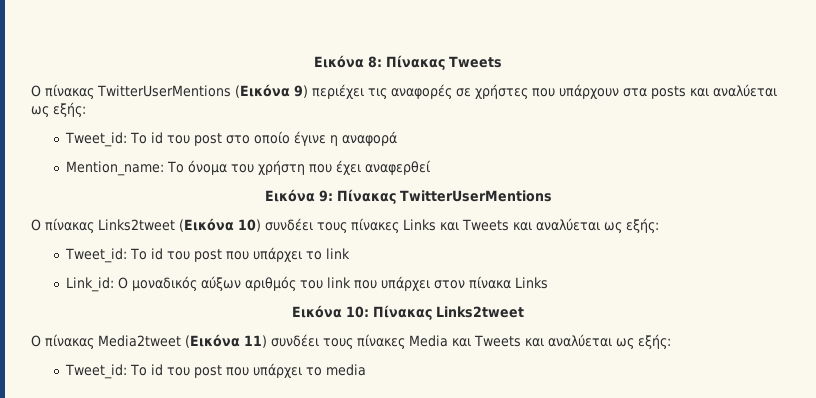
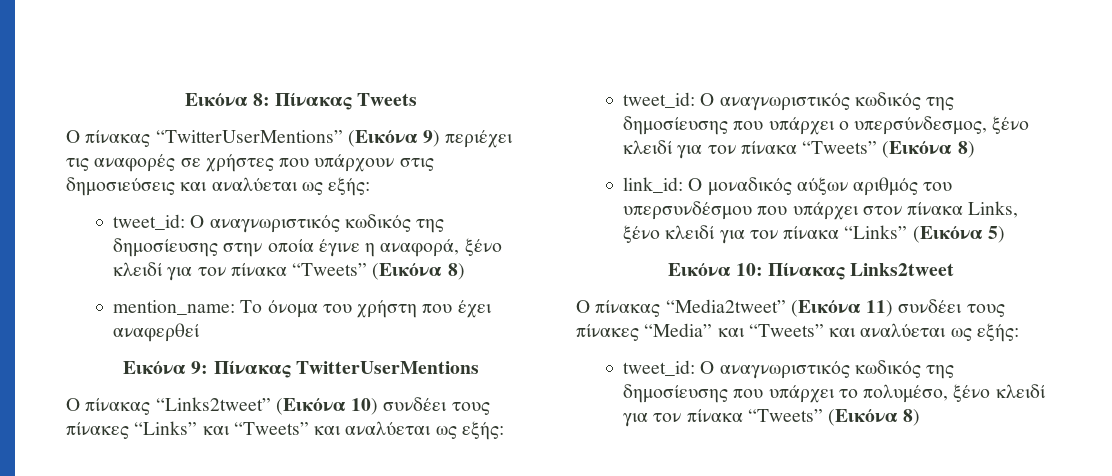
[97,85,231,97] TwitterUserMentions -> [155,130,343,143] “TwitterUserMentions”
[622,84,777,99] [31,102,86,117] [65,131,398,147] [66,161,165,176] στα posts και αναλύεται ως εξής: // Tweet_id: Το id του post στο οποίο έγινε η αναφορά // Mention_name: -> [399,158,434,171] [66,177,371,196] [113,214,445,233] [113,238,502,257] [113,262,465,281] [113,300,236,315] στις δημοσιεύσεις και αναλύεται ως εξής: // tweet_id: O αναγνωριστικός κωδικός της δημοσίευσης στην οποία έγινε η αναφορά, ξένο κλειδί για τον πίνακα “Tweets” (Εικόνα 8) // mention_name:
[98,219,175,231] Links2tweet -> [155,397,271,411] “Links2tweet”
[403,218,659,233] [65,247,351,263] [66,277,115,292] Links και Tweets και αναλύεται ως εξής: // Tweet_id: Το id του post που υπάρχει το link // Link_id: -> [134,421,504,440] [623,92,955,111] [623,116,1030,135] [623,140,975,159] [623,177,684,193] “Links” και “Tweets” και αναλύεται ως εξής: // tweet_id: O αναγνωριστικός κωδικός της δημοσίευσης που υπάρχει ο υπερσύνδεσμος, ξένο κλειδί για τον πίνακα “Tweets” (Εικόνα 8) // link_id:
[327,277,352,288] link -> [623,201,753,220] υπερσυνδέσμου
[515,277,549,289] Links -> [968,201,1019,218] [623,225,1006,244] Links, ξένο κλειδί για τον πίνακα “Links” (Εικόνα 5)
[98,335,181,347] Media2tweet -> [665,299,786,313] “Media2tweet”
[409,334,671,349] [65,363,367,379] Media και Tweets και αναλύεται ως εξής: // Tweet_id: Το id του post που υπάρχει το media -> [644,323,1019,342] [623,360,955,379] [623,384,1046,403] [623,409,921,427] “Media” και “Tweets” και αναλύεται ως εξής: // tweet_id: O αναγνωριστικός κωδικός της δημοσίευσης που υπάρχει το πολυμέσο, ξένο κλειδί για τον πίνακα “Tweets” (Εικόνα 8)

